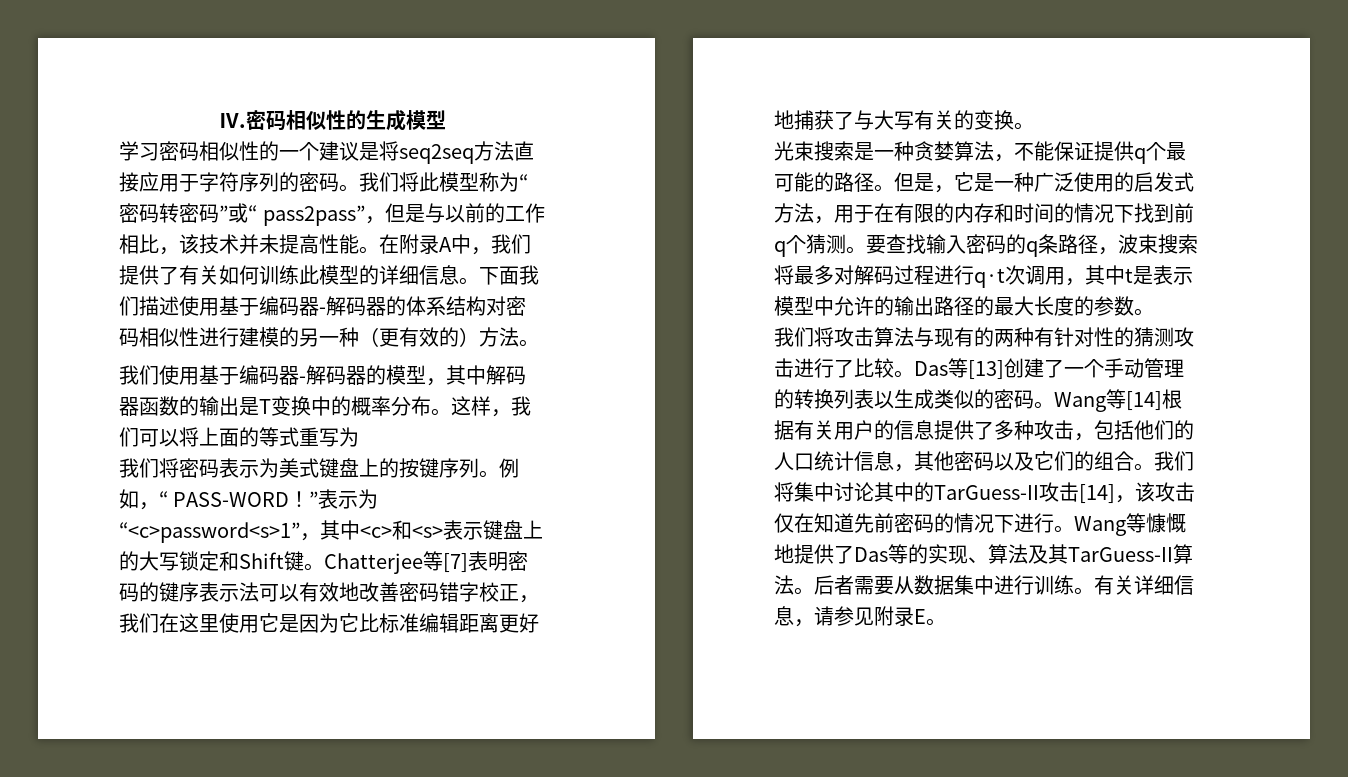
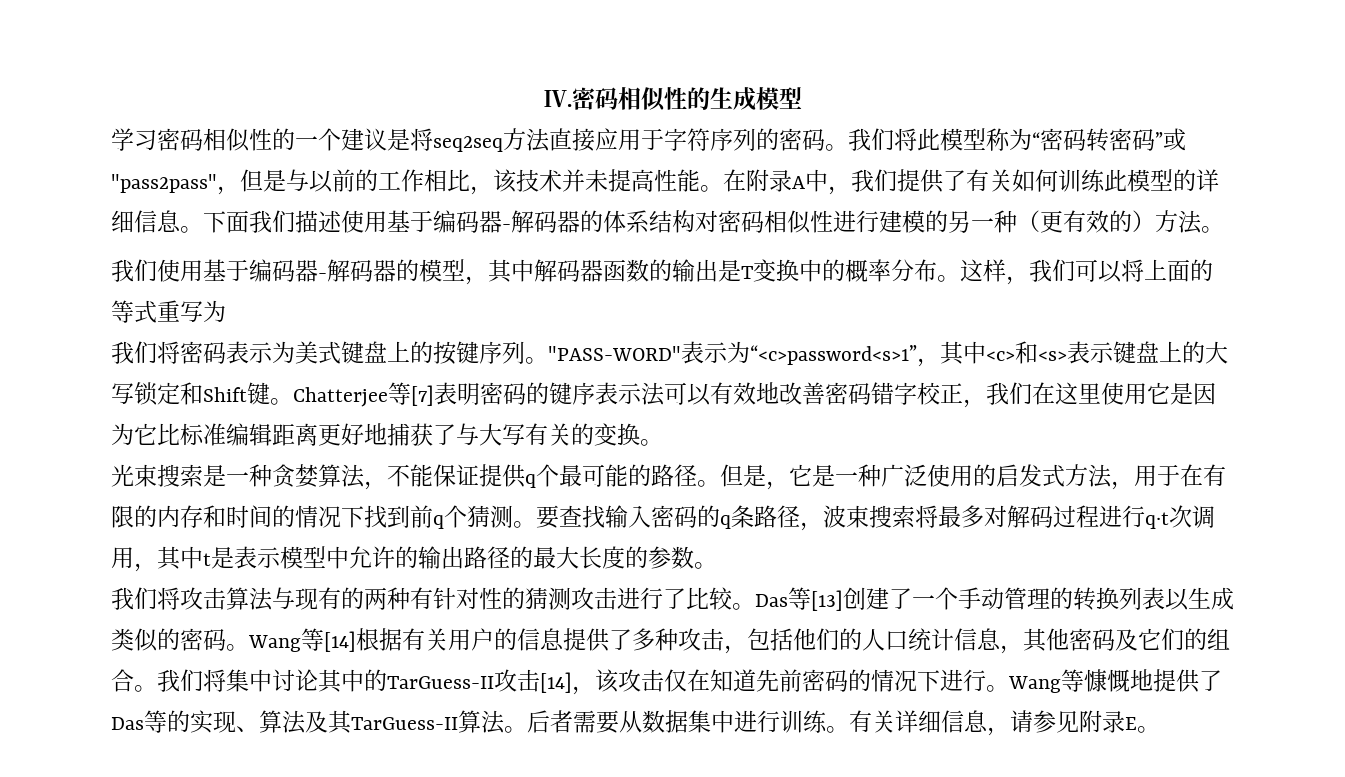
[248,205,365,226] “ pass2pass” -> [111,174,217,193] "pass2pass"
[499,458,519,478] [119,489,319,510] 例如，“ PASS-WORD！” -> [548,346,681,361] "PASS-WORD"
[994,453,1014,471] 以 -> (1115, 640) none

